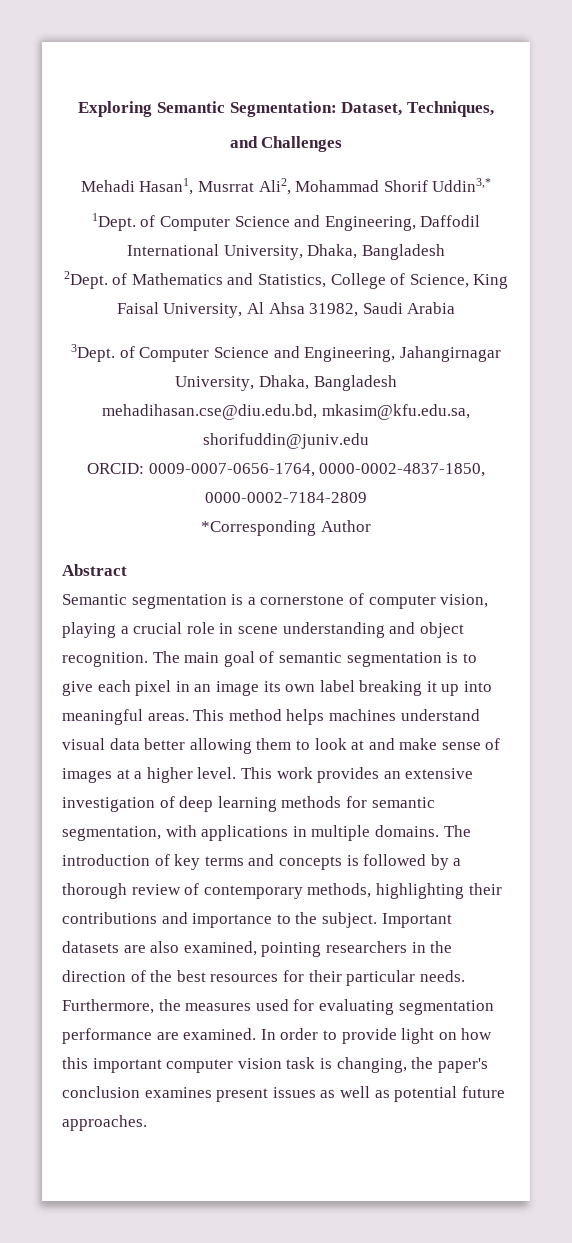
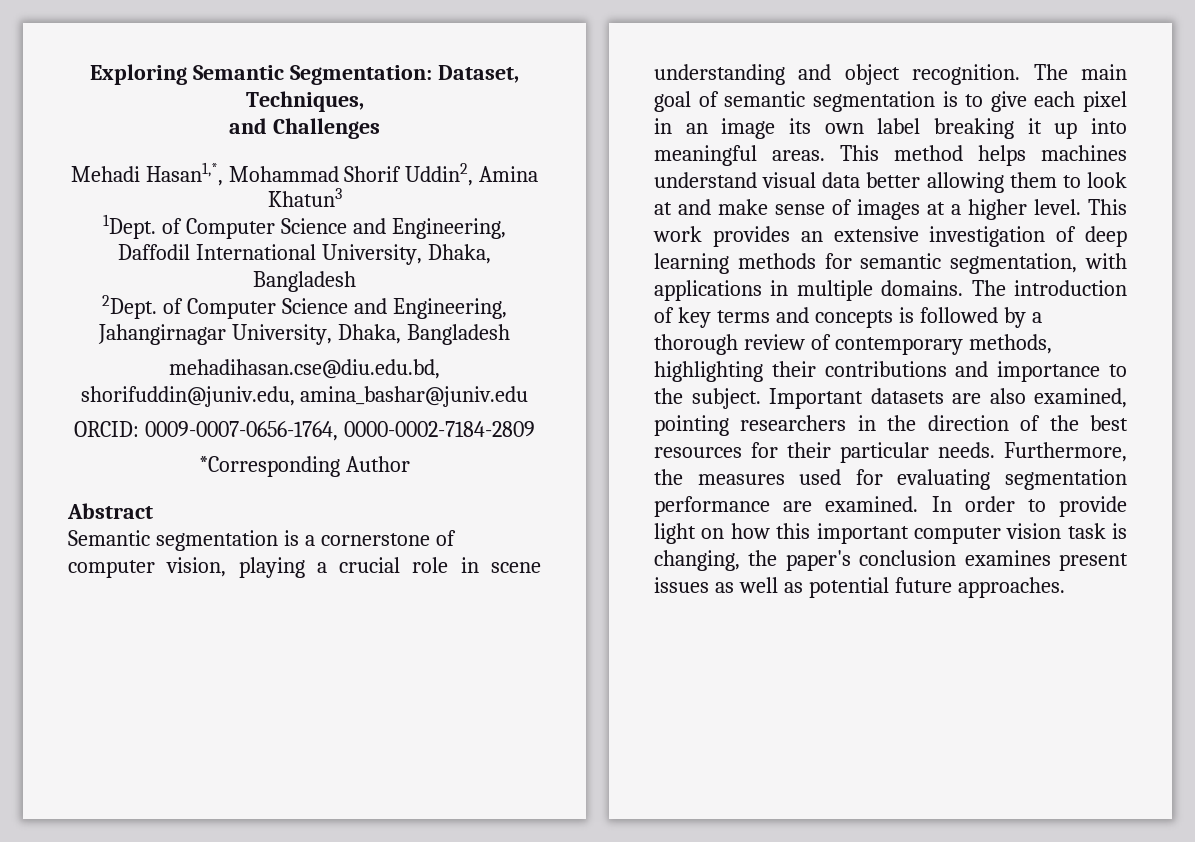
[139,178,492,195] Hasan1, Musrrat Ali2, Mohammad Shorif Uddin3,* -> [145,162,539,186] [267,188,342,207] Hasan1,*, Mohammad Shorif Uddin2, Amina Khatun3
[131,273,509,289] [116,302,456,318] [71,344,135,362] Mathematics and Statistics, College of Science, King Faisal University, Al Ahsa 31982, Saudi Arabia // 3Dept. of -> (184, 306) none
[321,404,470,420] [203,433,369,449] mkasim@kfu.edu.sa, shorifuddin@juniv.edu -> [80,386,529,407] shorifuddin@juniv.edu, amina_bashar@juniv.edu
[319,463,486,477] 0000-0002-4837-1850, -> (338, 431) none

